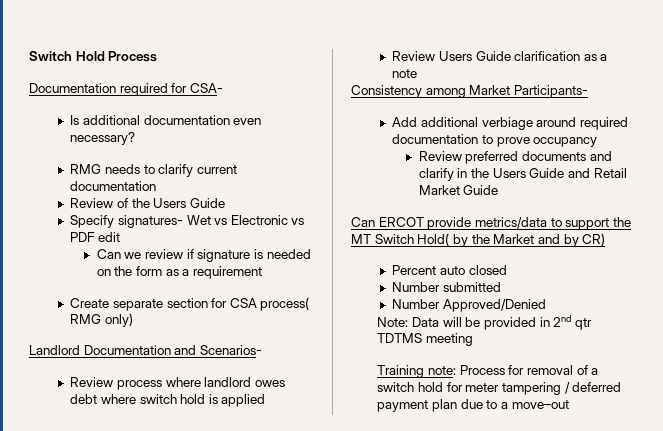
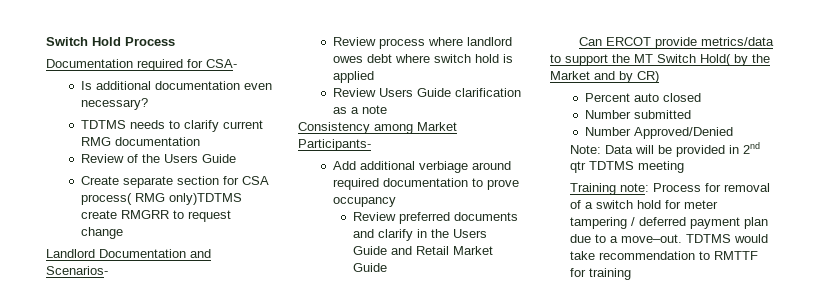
[70,164,102,174] RMG -> [80,120,126,129] TDTMS
(237, 169) none -> [80,137,111,146] RMG
[70,215,305,228] [70,232,120,242] [96,249,311,262] [96,266,262,279] // Specify signatures- Wet vs Electronic vs PDF edit // Can we review if signature is needed on the form as a requirement -> (236, 158) none
[104,313,133,327] only) -> [168,193,242,205] [80,210,231,222] [80,227,123,239] only)TDTMS create RMGRR to request change
[511,400,569,409] move–out -> [621,234,769,243] [570,251,759,260] [570,268,632,280] move–out. TDTMS would take recommendation to RMTTF for training

